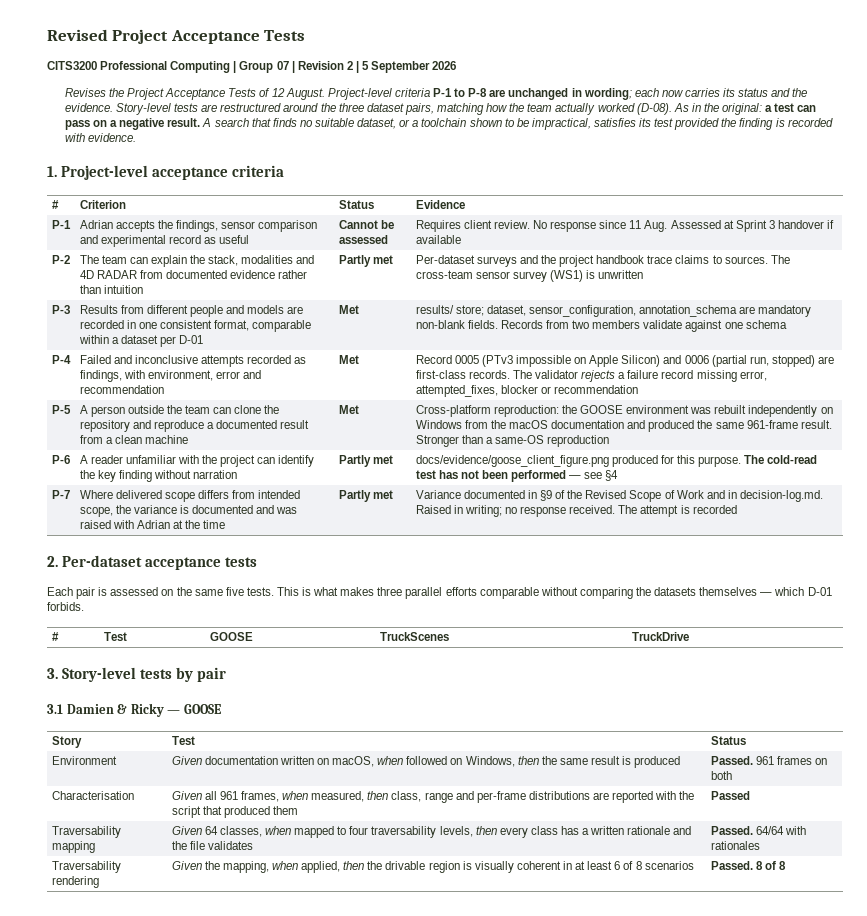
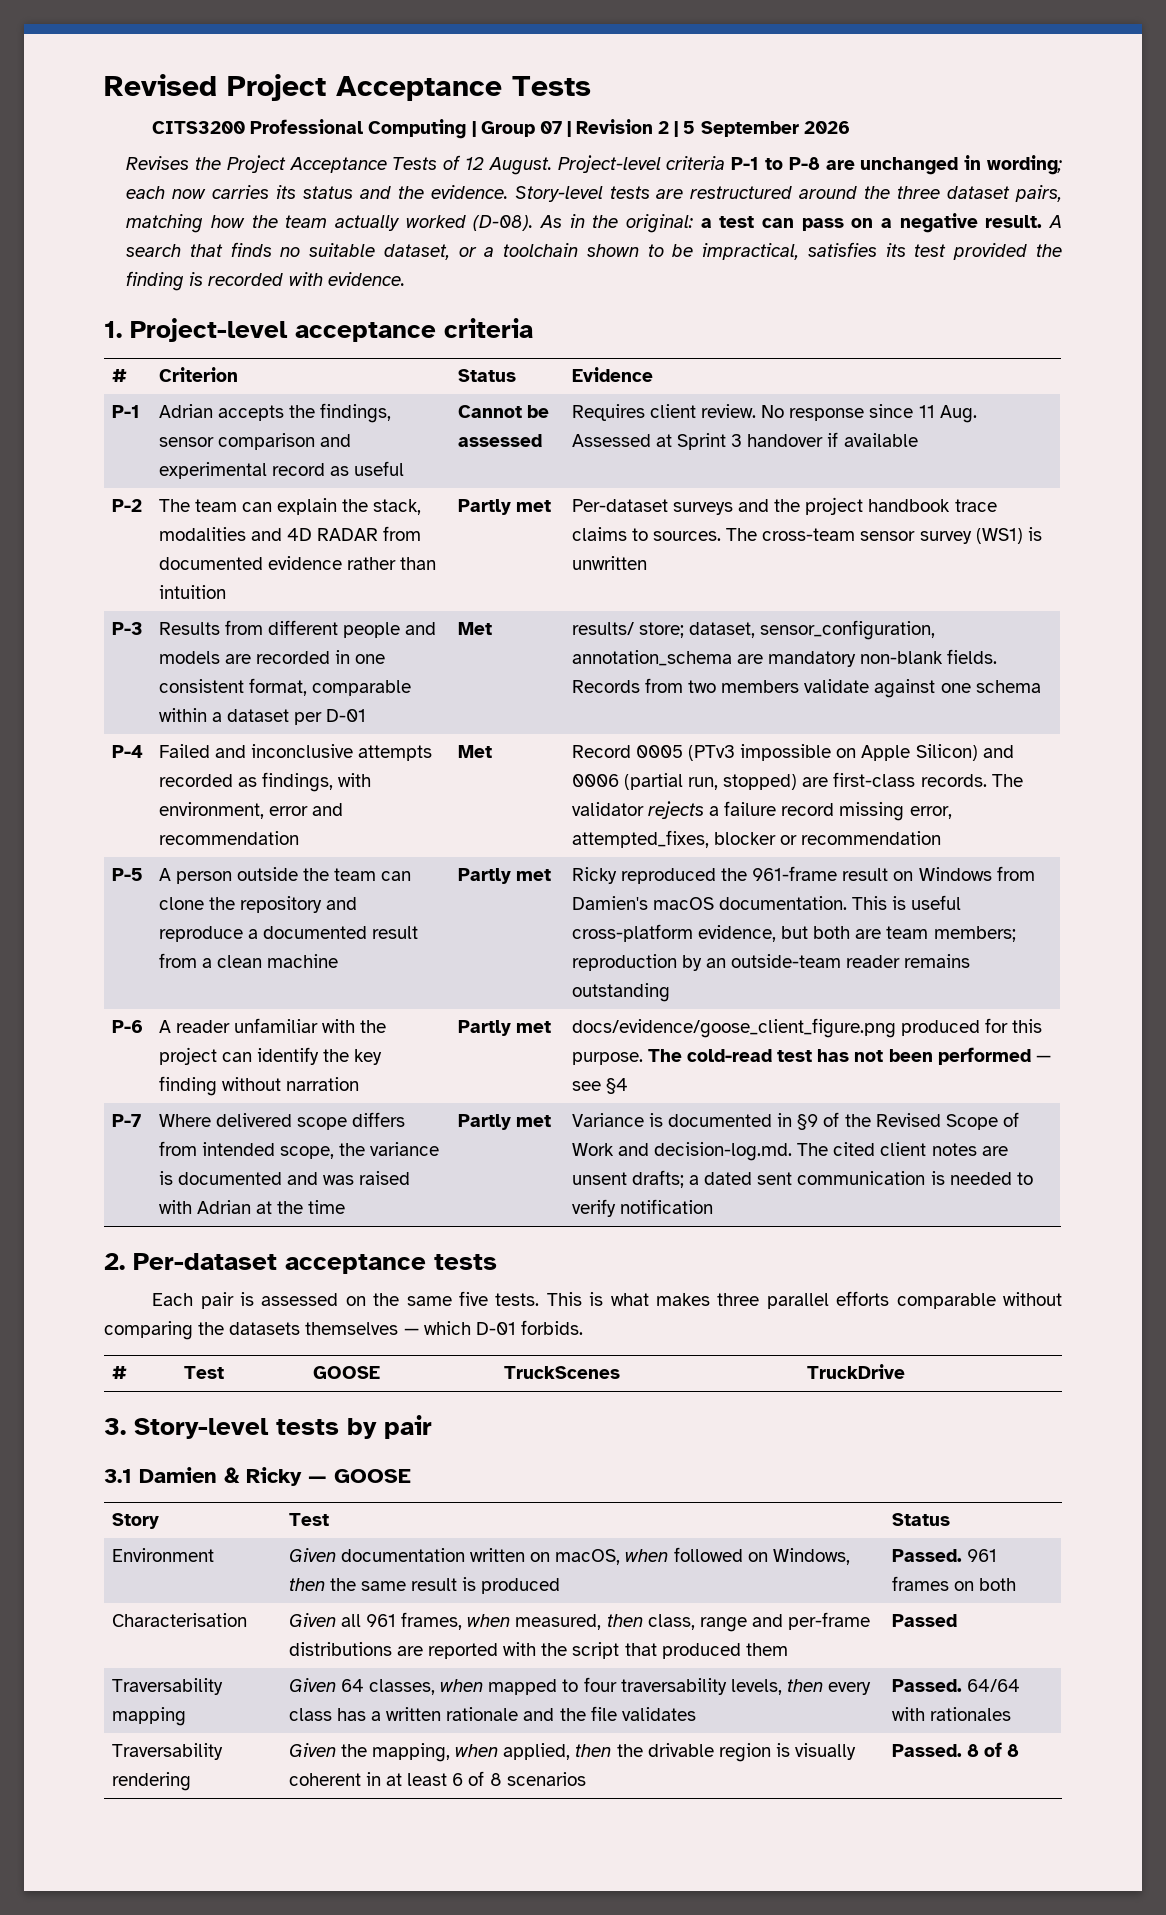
[338,405,359,414] [415,405,833,417] [415,420,832,432] [415,435,610,447] Met | Cross-platform reproduction: the GOOSE environment was rebuilt independently on Windows from the macOS documentation and produced the same 961-frame result. Stronger than a same-OS reproduction -> [457,868,551,884] [571,866,1035,884] [571,895,962,910] [571,924,1016,942] [571,954,971,971] [571,983,670,1002] Partly met | Ricky reproduced the 961-frame result on Windows from Damien's macOS documentation. This is useful cross-platform evidence, but both are team members; reproduction by an outside-team reader remains outstanding
(461, 494) none -> [648,1113,663,1127] is
[727,490,824,502] [415,505,737,517] in decision-log.md. Raised in writing; no response received. The attempt is recorded -> [654,1142,1008,1161] [571,1170,1033,1188] [571,1199,713,1217] decision-log.md. The cited client notes are unsent drafts; a dated sent communication is needed to verify notification

